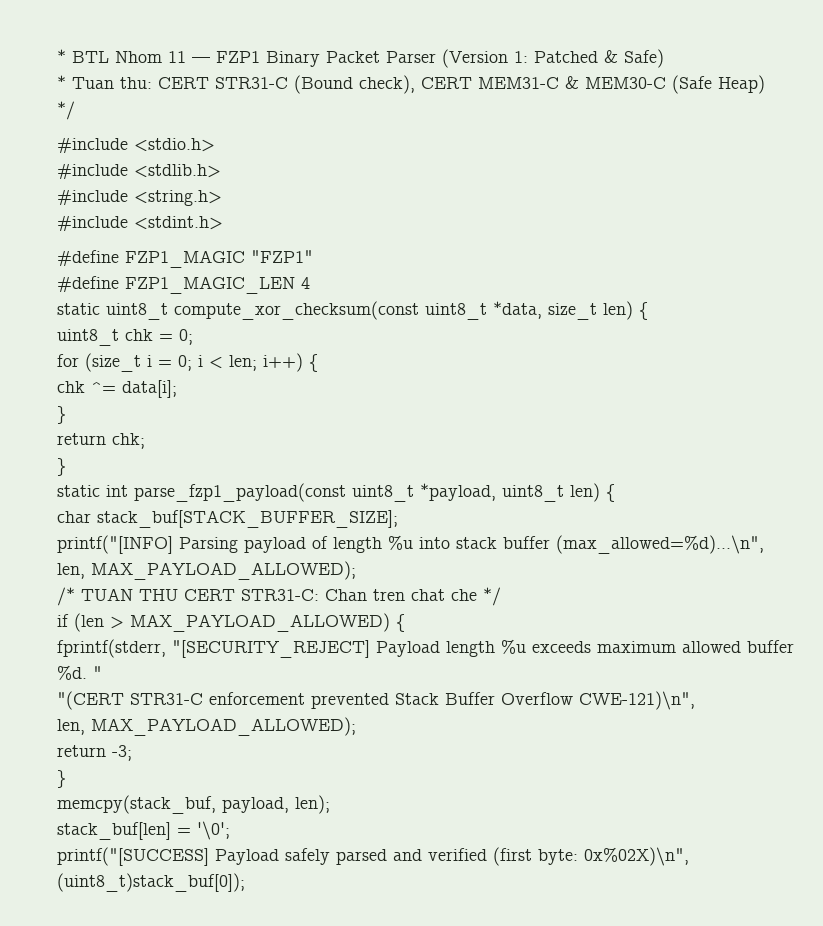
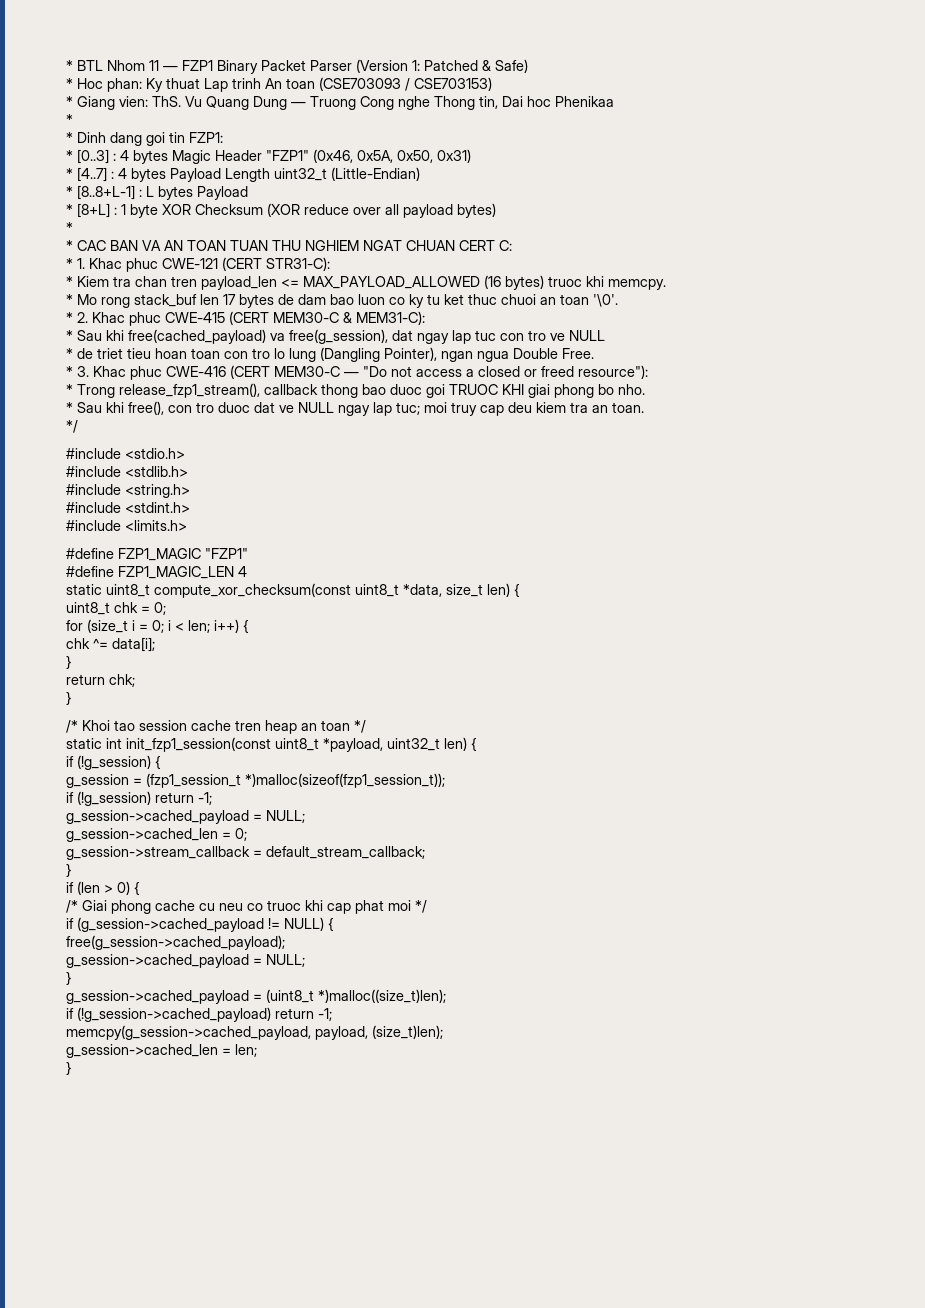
[72,75,766,94] Tuan thu: CERT STR31-C (Bound check), CERT MEM31-C & MEM30-C (Safe Heap) -> [76,77,492,92] [65,96,614,110] [65,114,73,125] [65,132,223,146] [65,149,471,164] [65,167,420,182] [65,185,248,200] [65,203,496,218] [65,222,73,233] [65,240,512,251] [65,257,330,272] [65,275,666,290] [65,294,618,308] [65,311,425,326] [65,329,605,344] [65,347,594,362] [65,365,648,380] [65,383,645,398] [65,401,644,416] Hoc phan: Ky thuat Lap trinh An toan (CSE703093 / CSE703153) // * Giang vien: ThS. Vu Quang Dung — Truong Cong nghe Thong tin, Dai hoc Phenikaa // * // * Dinh dang goi tin FZP1: // * [0..3] : 4 bytes Magic Header "FZP1" (0x46, 0x5A, 0x50, 0x31) // * [4..7] : 4 bytes Payload Length uint32_t (Little-Endian) // * [8..8+L-1] : L bytes Payload // * [8+L] : 1 byte XOR Checksum (XOR reduce over all payload bytes) // * // * CAC BAN VA AN TOAN TUAN THU NGHIEM NGAT CHUAN CERT C: // * 1. Khac phuc CWE-121 (CERT STR31-C): // * Kiem tra chan tren payload_len <= MAX_PAYLOAD_ALLOWED (16 bytes) truoc khi memcpy. // * Mo rong stack_buf len 17 bytes de dam bao luon co ky tu ket thuc chuoi an toan '\0'. // * 2. Khac phuc CWE-415 (CERT MEM30-C & MEM31-C): // * Sau khi free(cached_payload) va free(g_session), dat ngay lap tuc con tro ve NULL // * de triet tieu hoan toan con tro lo lung (Dangling Pointer), ngan ngua Double Free. // * 3. Khac phuc CWE-416 (CERT MEM30-C — "Do not access a closed or freed resource"): // * Trong release_fzp1_stream(), callback thong bao duoc goi TRUOC KHI giai phong bo nho. // * Sau khi free(), con tro duoc dat ve NULL ngay lap tuc; moi truy cap deu kiem tra an toan.
(224, 223) none -> [65,520,187,531] // #include <limits.h>
(67, 467) none -> [65,720,366,734] // /* Khoi tao session cache tren heap an toan */
[134,483,347,502] parse_fzp1_payload(const -> [125,737,271,752] init_fzp1_session(const
[502,483,616,502] [57,510,399,528] [57,535,765,554] [57,561,357,580] [57,587,502,606] uint8_t len) { // char stack_buf[STACK_BUFFER_SIZE]; // printf("[INFO] Parsing payload of length %u into stack buffer (max_allowed=%d)...\n", len, MAX_PAYLOAD_ALLOWED); // /* TUAN THU CERT STR31-C: Chan tren chat che */ -> [386,737,477,752] [65,755,161,770] [65,773,445,788] [65,791,212,806] [65,810,305,824] [65,828,247,842] [65,846,425,860] [65,863,72,878] uint32_t len) { // if (!g_session) { // g_session = (fzp1_session_t *)malloc(sizeof(fzp1_session_t)); // if (!g_session) return -1; // g_session->cached_payload = NULL; // g_session->cached_len = 0; // g_session->stream_callback = default_stream_callback; // }
[130,613,406,632] [57,639,795,658] [57,665,103,680] [57,691,696,710] [57,717,357,736] [57,745,133,761] [57,770,67,788] [57,795,331,814] [57,821,231,840] [57,847,690,866] [57,873,246,892] MAX_PAYLOAD_ALLOWED) { // fprintf(stderr, "[SECURITY_REJECT] Payload length %u exceeds maximum allowed buffer %d. " // "(CERT STR31-C enforcement prevented Stack Buffer Overflow CWE-121)\n", // len, MAX_PAYLOAD_ALLOWED); // return -3; // } // memcpy(stack_buf, payload, len); // stack_buf[len] = '\0'; // printf("[SUCCESS] Payload safely parsed and verified (first byte: 0x%02X)\n", (uint8_t)stack_buf[0]); -> [116,881,140,896] [65,900,427,914] [65,917,334,932] [65,935,285,950] [65,954,305,968] [65,971,72,986] [65,989,446,1004] [65,1007,332,1022] [65,1025,443,1040] [65,1044,257,1058] [65,1061,72,1076] 0) { // /* Giai phong cache cu neu co truoc khi cap phat moi */ // if (g_session->cached_payload != NULL) { // free(g_session->cached_payload); // g_session->cached_payload = NULL; // } // g_session->cached_payload = (uint8_t *)malloc((size_t)len); // if (!g_session->cached_payload) return -1; // memcpy(g_session->cached_payload, payload, (size_t)len); // g_session->cached_len = len; // }

